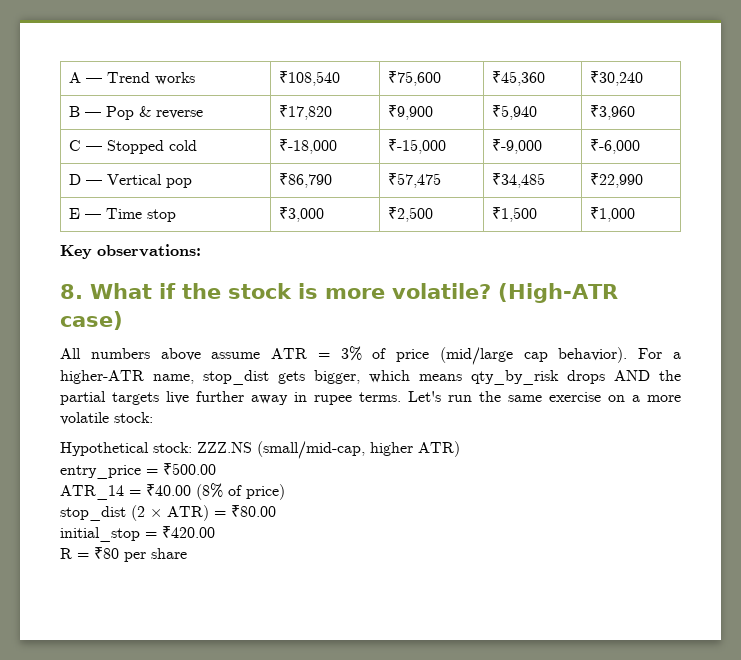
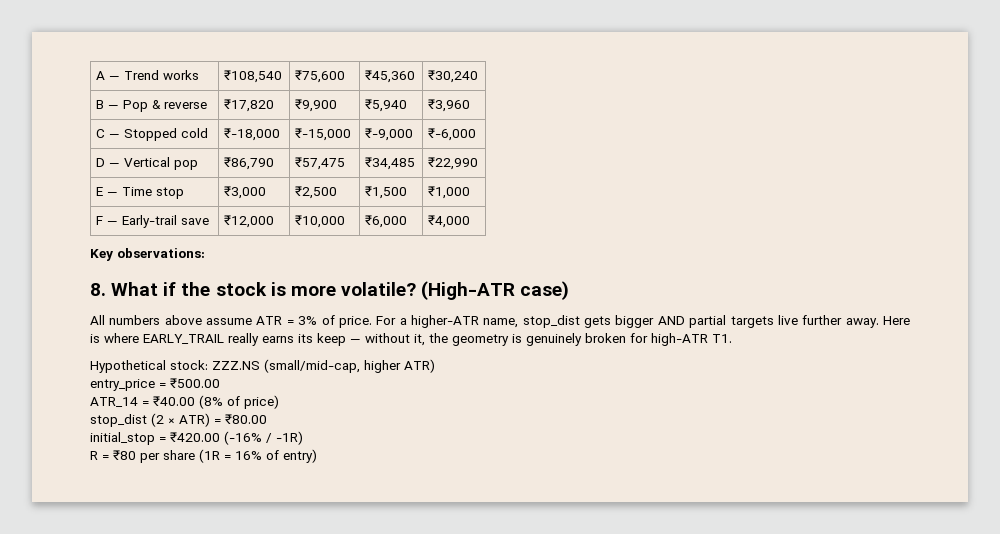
(636, 214) none -> [96,215,210,228] [224,215,275,228] [295,215,346,228] [365,215,408,228] [428,215,471,228] // F — Early-trail save | ₹12,000 | ₹10,000 | ₹6,000 | ₹4,000
[396,347,628,365] price (mid/large cap behavior). -> [338,316,372,328] price.
[314,370,681,385] [60,391,681,405] [60,412,153,425] bigger, which means qty_by_risk drops AND the partial targets live further away in rupee terms. Let's run the same exercise on a more volatile stock: -> [615,315,911,328] [90,333,732,346] bigger AND partial targets live further away. Here is where EARLY_TRAIL really earns its keep — without it, the geometry is genuinely broken for high-ATR T1.
(215, 532) none -> [224,431,303,445] (−16% / −1R)
(187, 553) none -> [199,449,317,463] (1R = 16% of entry)

